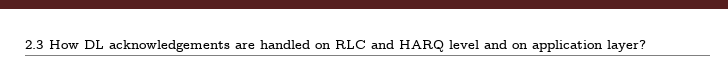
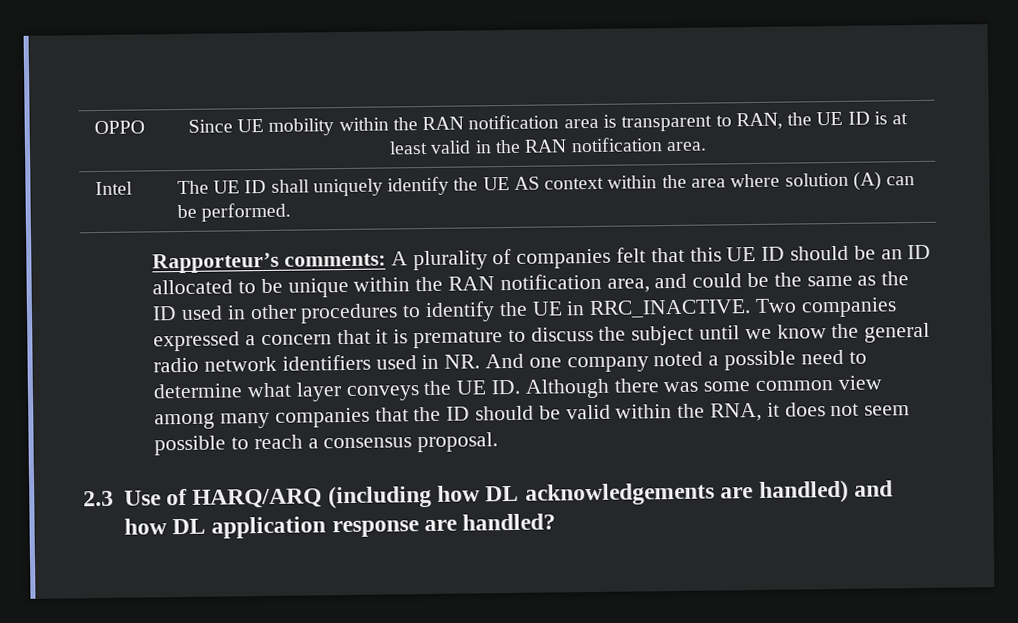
[25,40,646,52] 2.3 How DL acknowledgements are handled on RLC and HARQ level and on application layer? -> [93,120,145,135] [187,111,909,136] [389,137,707,155] [94,181,133,196] [176,171,916,197] [176,202,292,222] [152,244,932,274] [152,271,910,298] [152,297,897,324] [153,322,931,352] [153,349,867,373] [153,375,882,402] [154,402,911,430] [154,432,499,456] [83,479,893,509] [123,513,557,539] OPPO | Since UE mobility within the RAN notification area is transparent to RAN, the UE ID is at least valid in the RAN notification area. // Intel | The UE ID shall uniquely identify the UE AS context within the area where solution (A) can be performed. // Rapporteur’s comments: A plurality of companies felt that this UE ID should be an ID allocated to be unique within the RAN notification area, and could be the same as the ID used in other procedures to identify the UE in RRC_INACTIVE. Two companies expressed a concern that it is premature to discuss the subject until we know the general radio network identifiers used in NR. And one company noted a possible need to determine what layer conveys the UE ID. Although there was some common view among many companies that the ID should be valid within the RNA, it does not seem possible to reach a consensus proposal. // 2.3 Use of HARQ/ARQ (including how DL acknowledgements are handled) and how DL application response are handled?

